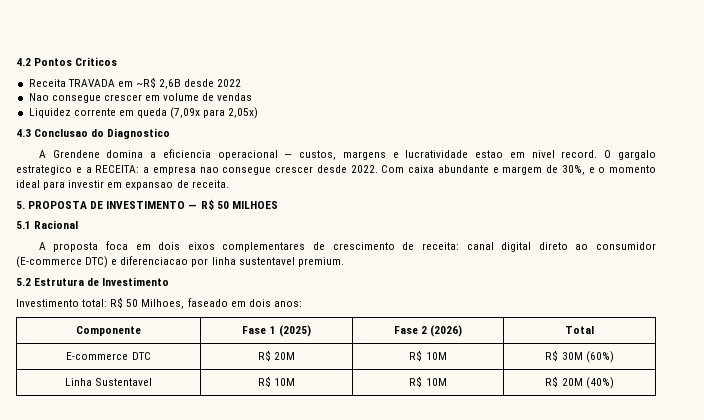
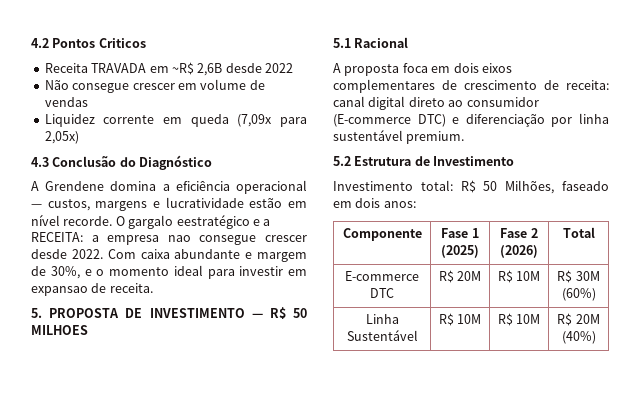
[28,93,49,101] Nao -> [44,80,69,90] Não
[34,128,171,139] Conclusao do Diagnostico -> [52,155,213,170] Conclusão do Diagnóstico
[162,149,211,158] eficiencia -> [175,181,230,191] eficiência
[475,150,598,158] estao em nivel record. -> [249,198,307,208] [31,214,113,226] estão em nível recorde.
[16,165,72,175] estrategico -> [176,215,250,229] eestratégico
[120,256,189,265] diferenciacao -> [465,114,545,127] diferenciação
[238,257,295,265] sustentavel -> [333,130,403,141] sustentável
[141,299,185,309] Milhoes, -> [505,180,555,194] Milhões,
[95,378,153,386] Sustentavel -> [346,330,418,341] Sustentável

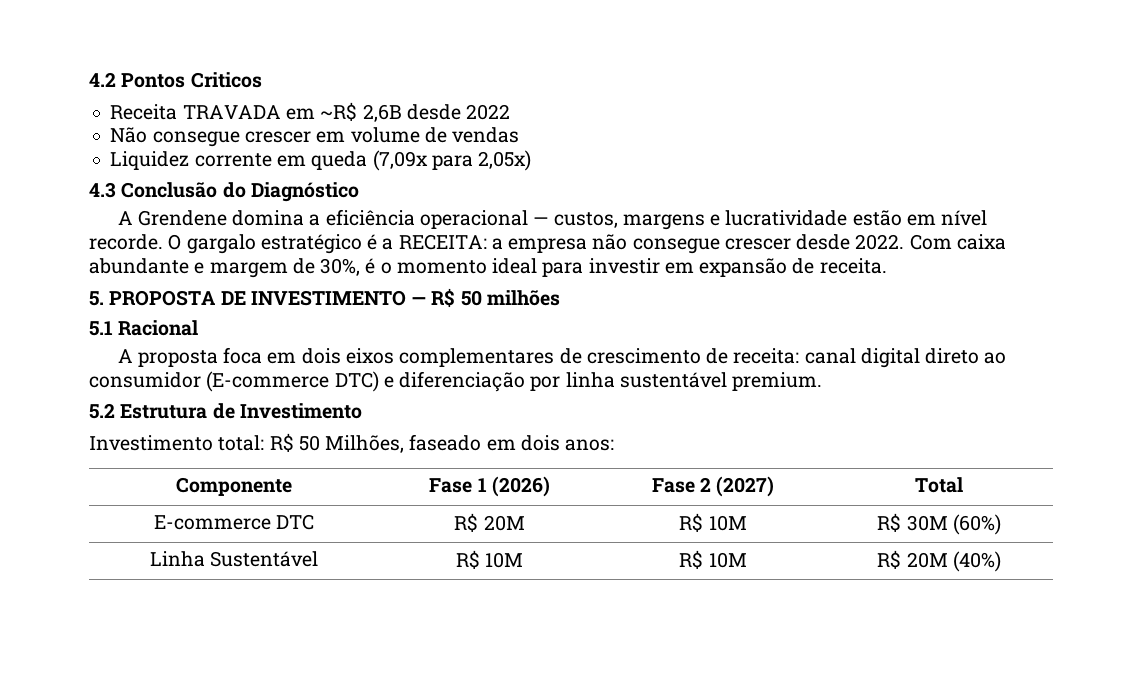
[176,215,260,229] eestratégico e -> [260,234,378,254] estratégico é
[167,235,191,242] nao -> [592,234,628,250] não
[84,269,92,276] e -> [365,258,376,274] é
[31,286,88,296] expansao -> [699,258,788,277] expansão
[31,325,88,335] MILHOES -> [486,290,560,306] milhões
[441,245,479,258] (2025) -> [491,476,550,497] (2026)
[500,245,538,258] (2026) -> [716,476,775,497] (2027)

